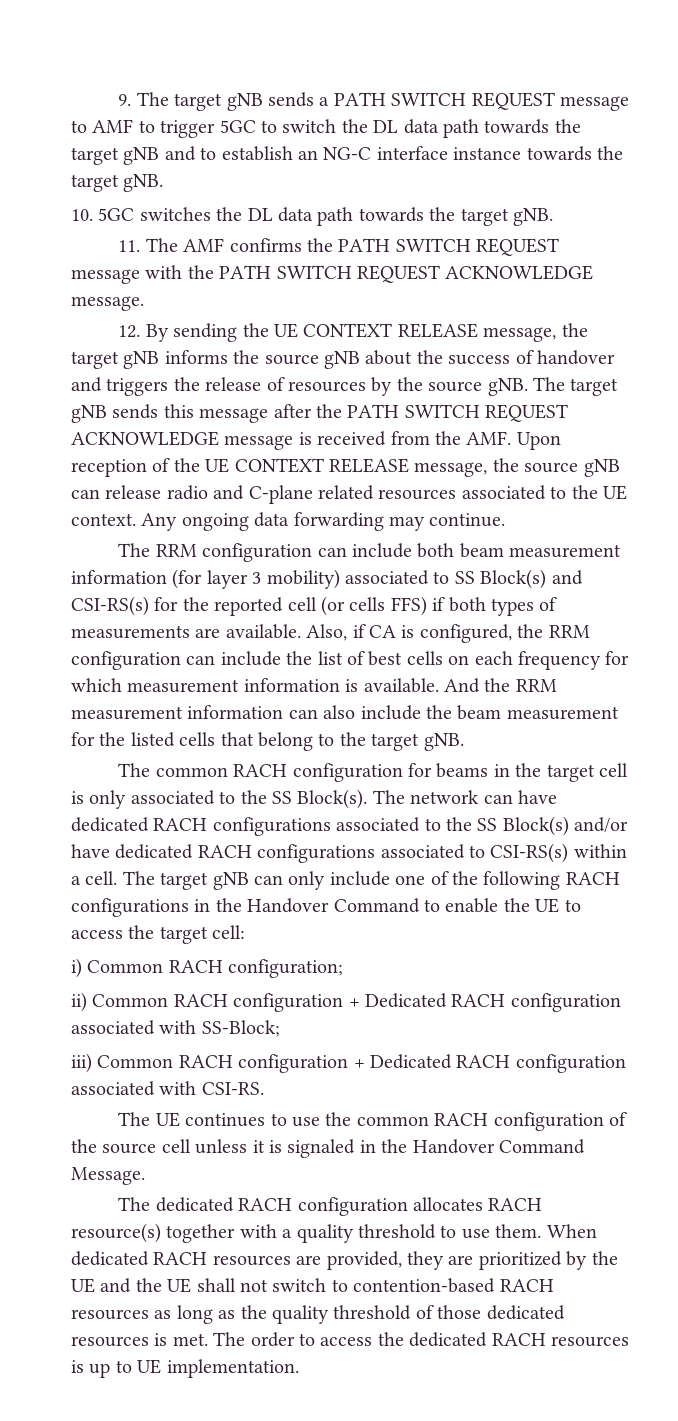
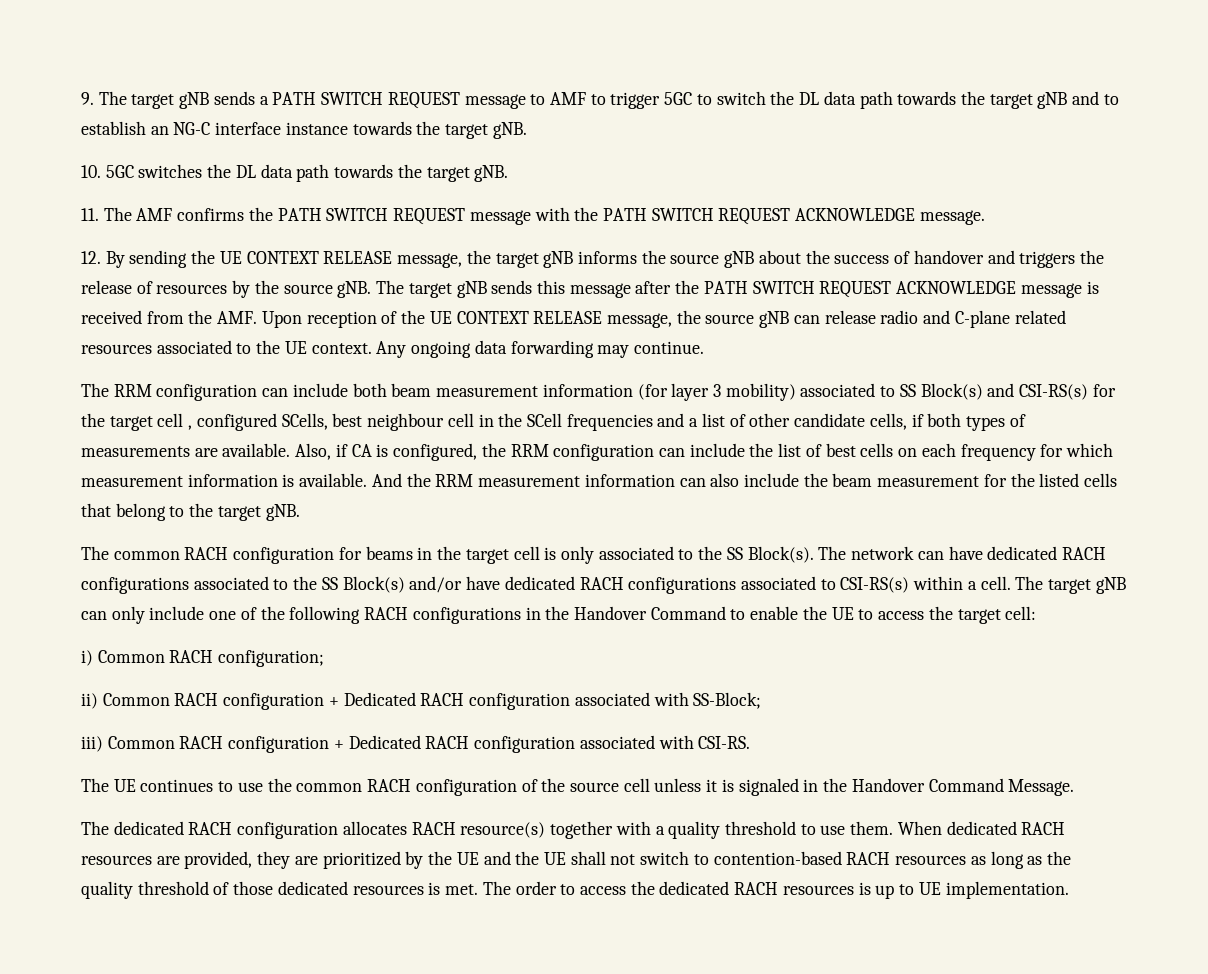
[214,596,427,616] reported cell (or cells FFS) -> [109,413,907,431] target cell , configured SCells, best neighbour cell in the SCell frequencies and a list of other candidate cells,

